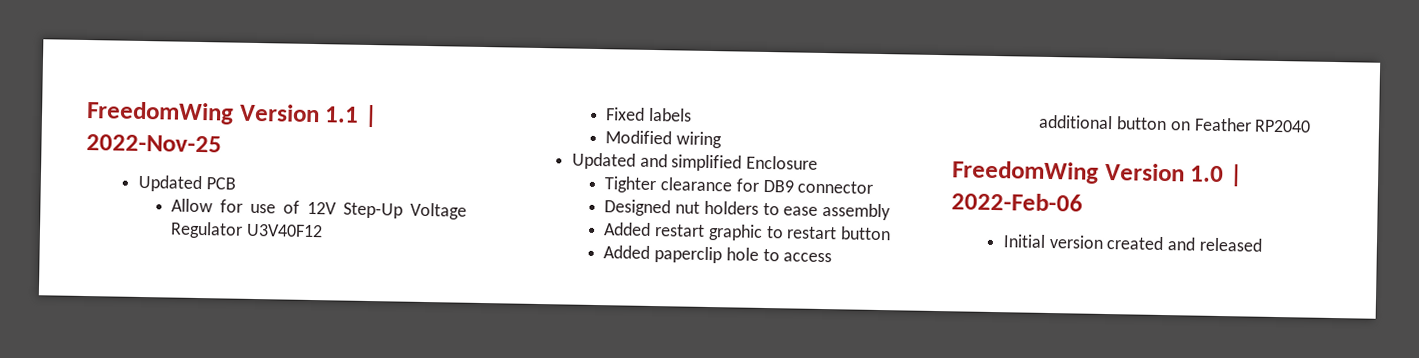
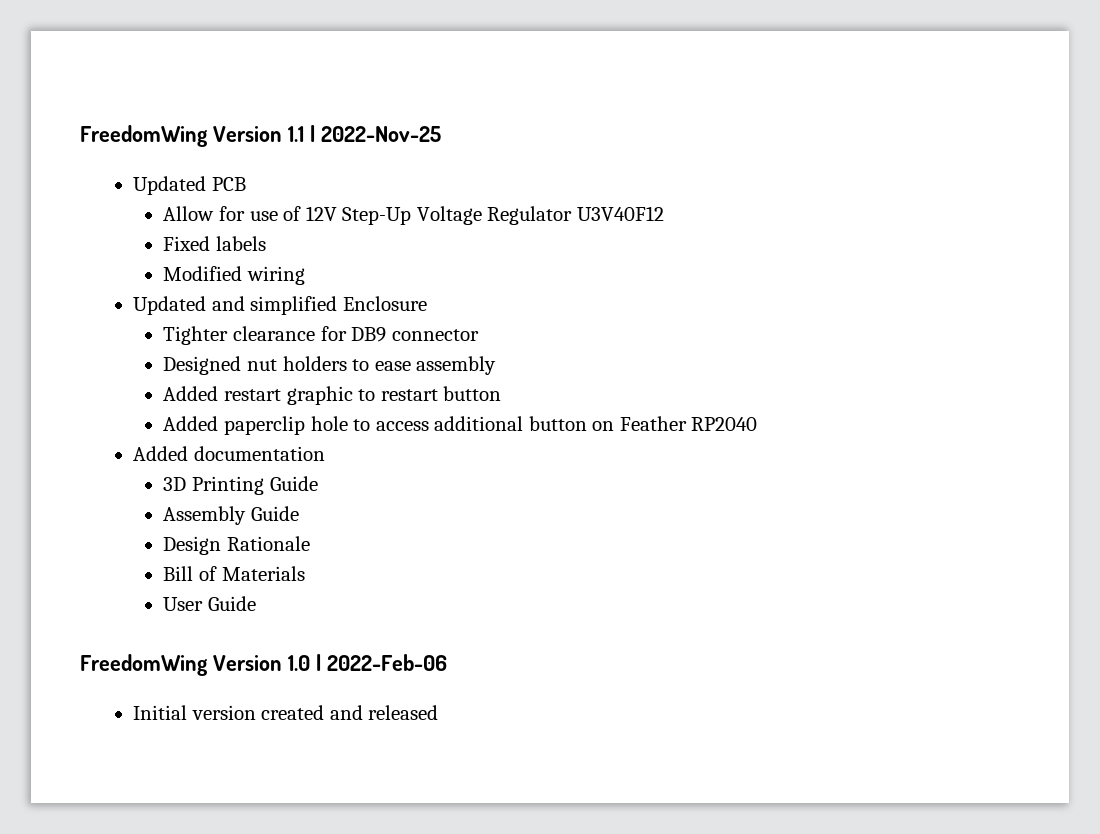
(1312, 126) none -> [132,446,325,461] [163,476,318,495] [163,506,299,525] [163,536,310,555] [163,566,305,581] [163,596,256,611] // Added documentation // 3D Printing Guide // Assembly Guide // Design Rationale // Bill of Materials // User Guide

